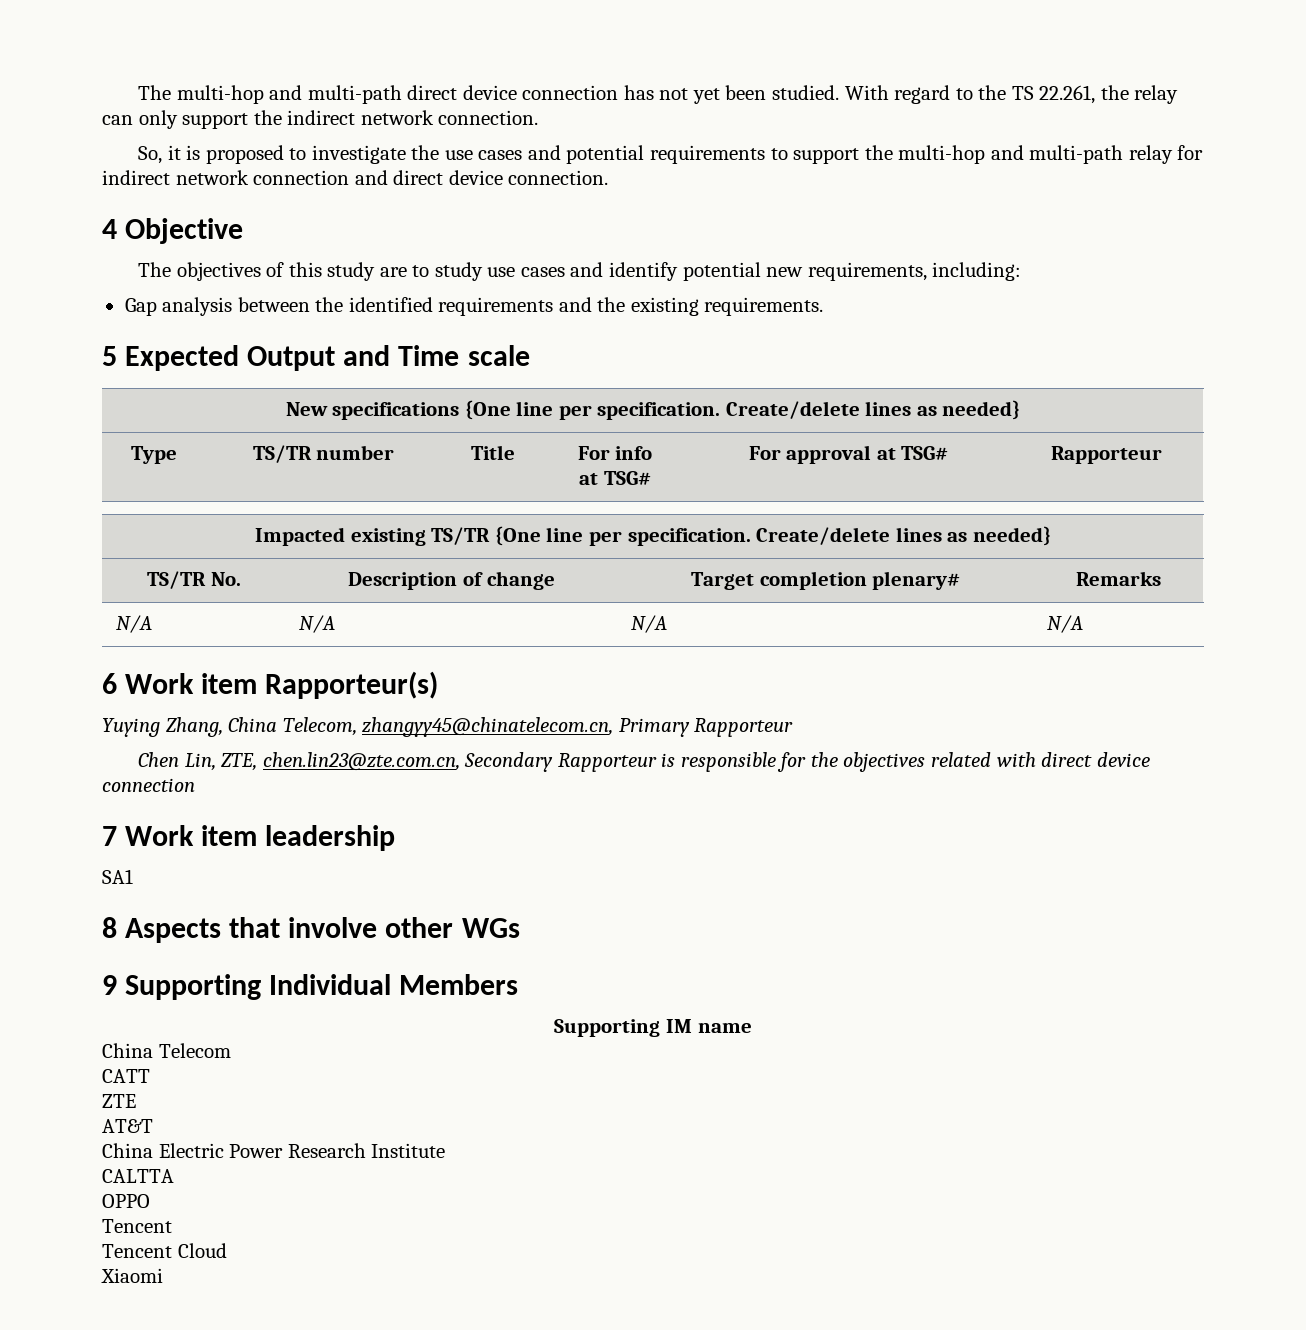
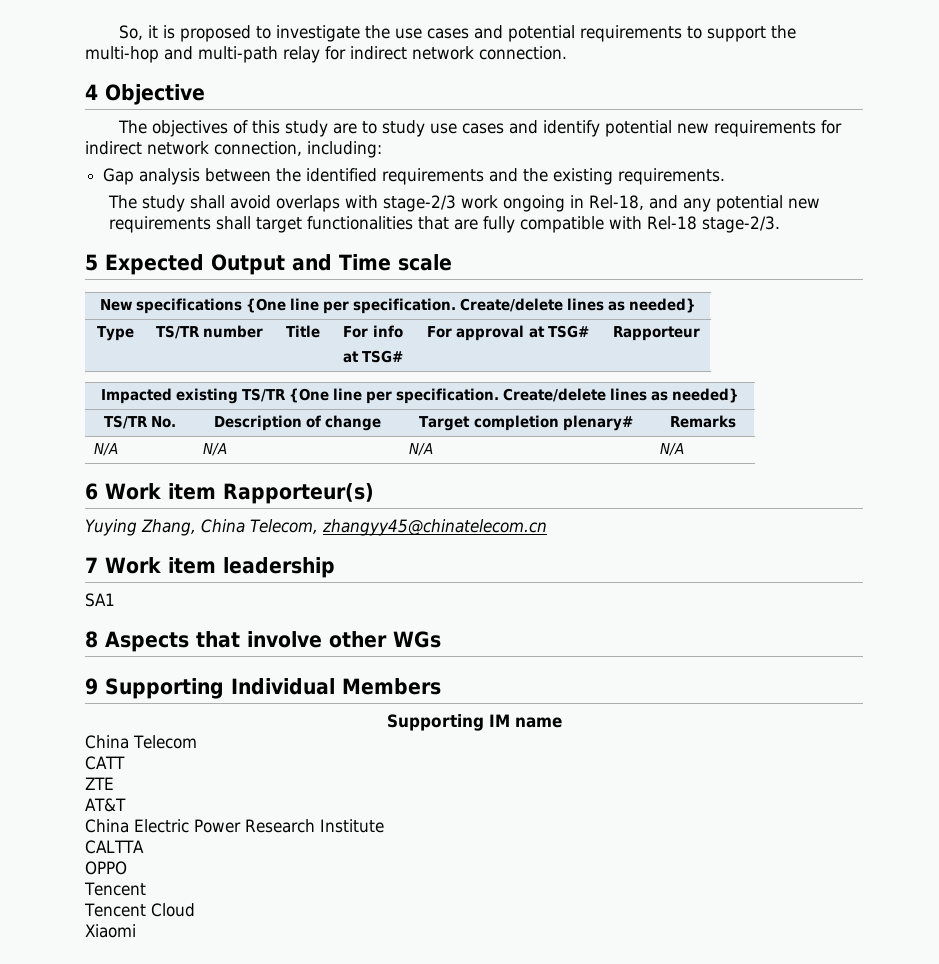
[138,85,1179,104] [102,110,539,129] The multi-hop and multi-path direct device connection has not yet been studied. With regard to the TS 22.261, the relay can only support the indirect network connection. // -> (118, 32) none
[253,170,503,185] connection and direct device -> (474, 53) none
[807,262,927,281] requirements, -> [713,120,842,137] [85,141,302,156] requirements for indirect network connection,
(824, 306) none -> [108,195,821,212] [109,216,781,233] // The study shall avoid overlaps with stage-2/3 work ongoing in Rel-18, and any potential new requirements shall target functionalities that are fully compatible with Rel-18 stage-2/3.
[362,717,794,737] [138,752,1150,772] [102,778,195,792] zhangyy45@chinatelecom.cn, Primary Rapporteur // Chen Lin, ZTE, chen.lin23@zte.com.cn, Secondary Rapporteur is responsible for the objectives related with direct device connection -> [321,519,547,536] zhangyy45@chinatelecom.cn

